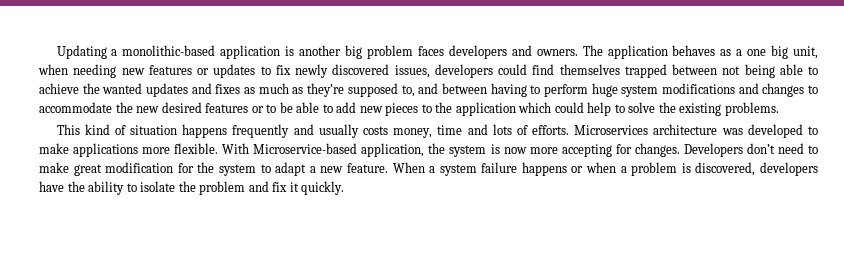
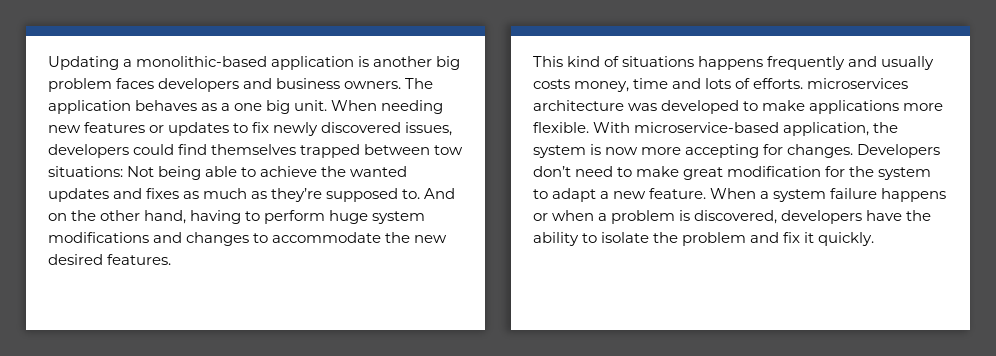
(532, 50) none -> [276,78,341,89] business
[793,46,819,59] [38,64,68,75] unit, when -> [294,100,378,111] unit. When
[722,66,741,75] not -> [434,145,464,155] [48,166,155,177] tow situations: Not
[401,83,487,97] to, and between -> [402,188,456,199] [48,210,187,224] to. And on the other hand,
[205,102,779,116] features or to be able to add new pieces to the application which could help to solve the existing problems. -> [107,254,172,265] features.
[130,125,178,135] situation -> [622,56,695,67] situations
[574,125,649,135] Microservices -> [807,78,909,89] microservices
[253,143,358,154] Microservice-based -> [634,122,780,133] microservice-based

